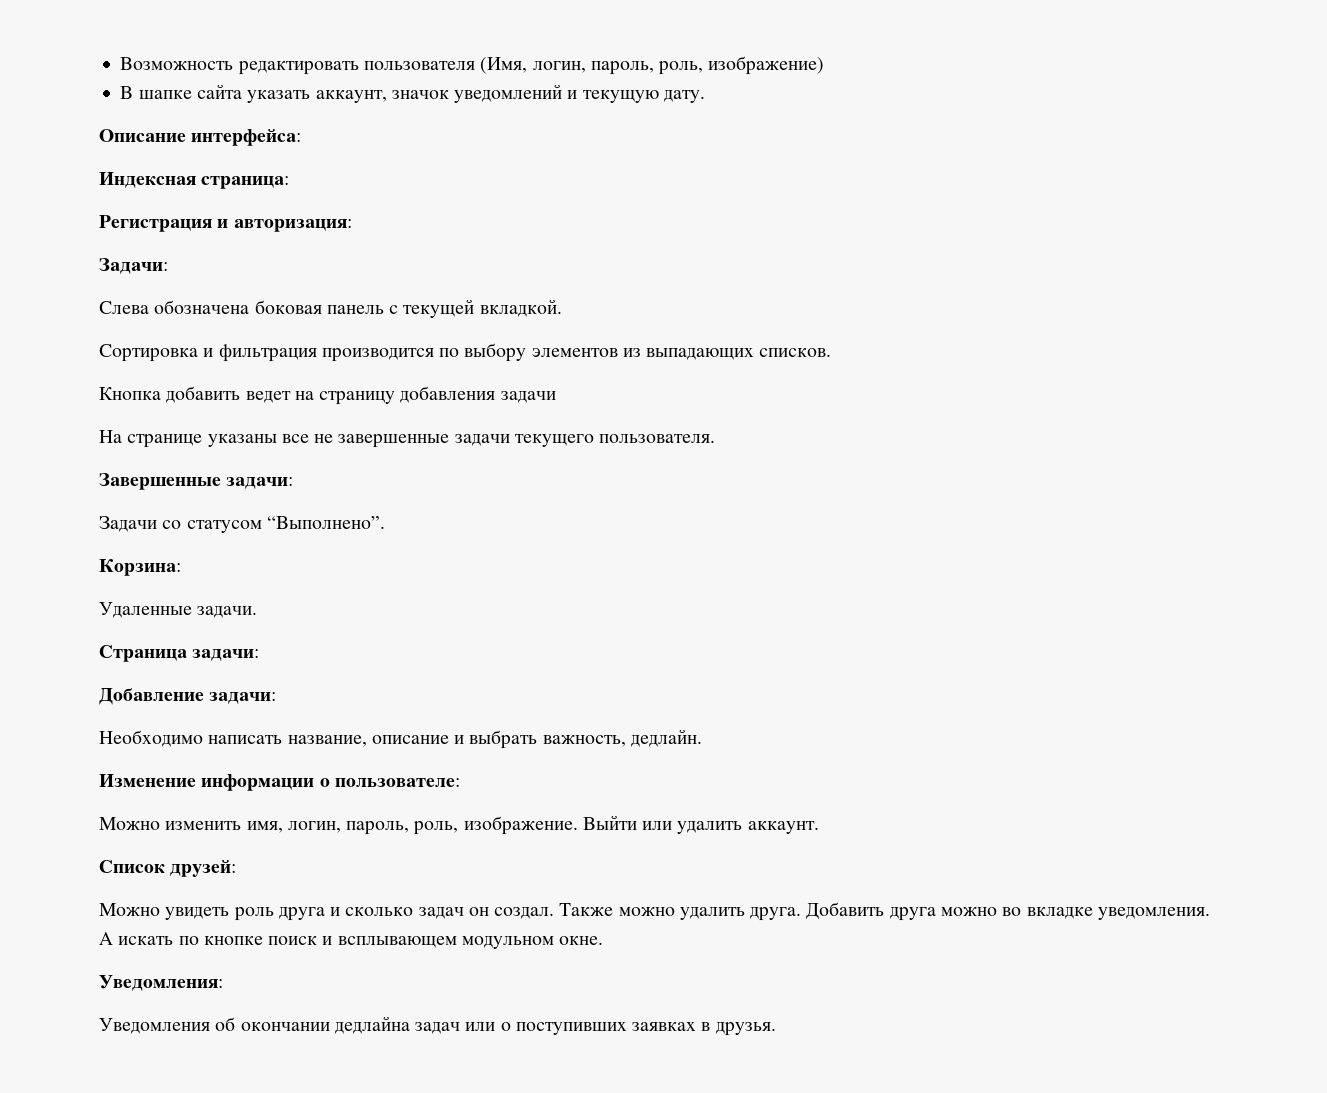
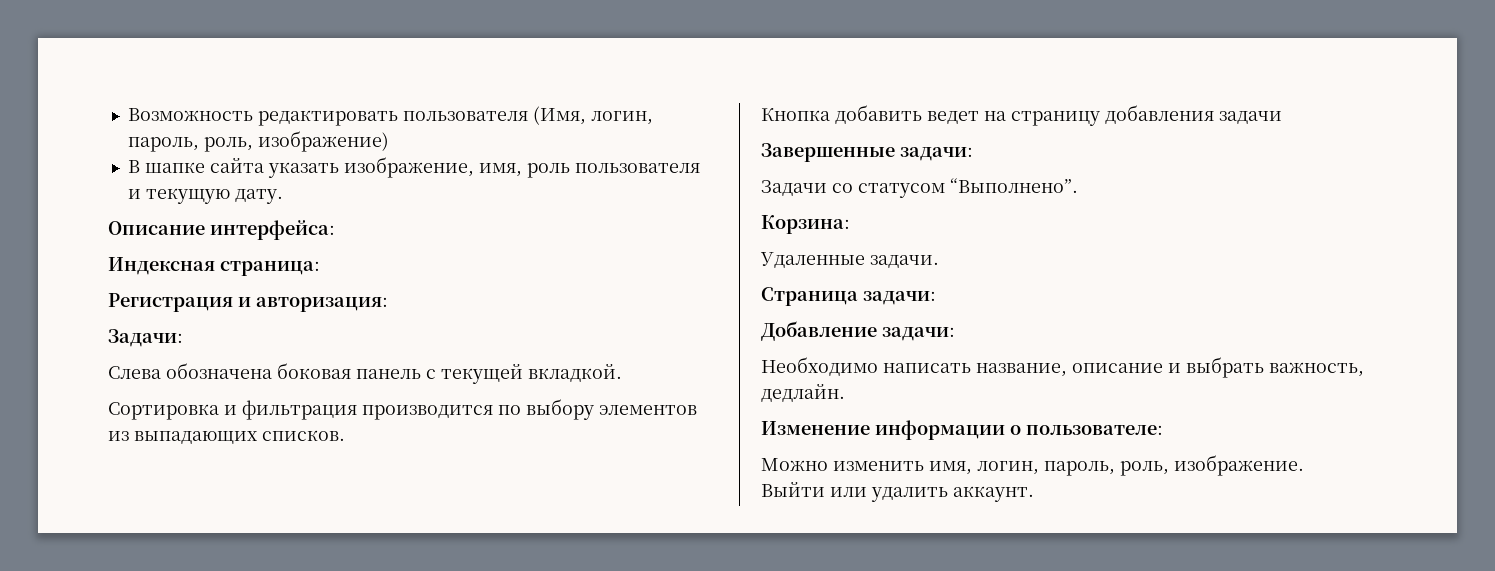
[315,84,563,103] аккаунт, значок уведомлений -> [343,157,700,178] изображение, имя, роль пользователя
[99,430,716,448] // На странице указаны все не завершенные задачи текущего пользователя. -> (1282, 117) none
[99,860,237,877] [99,902,1210,921] [99,932,604,949] [99,975,223,991] [99,1016,776,1036] // Список друзей: // Можно увидеть роль друга и сколько задач он создал. Также можно удалить друга. Добавить друга можно во вкладке уведомления. А искать по кнопке поиск и всплывающем модульном окне. // Уведомления: // Уведомления об окончании дедлайна задач или о поступивших заявках в друзья. -> (1034, 494) none

